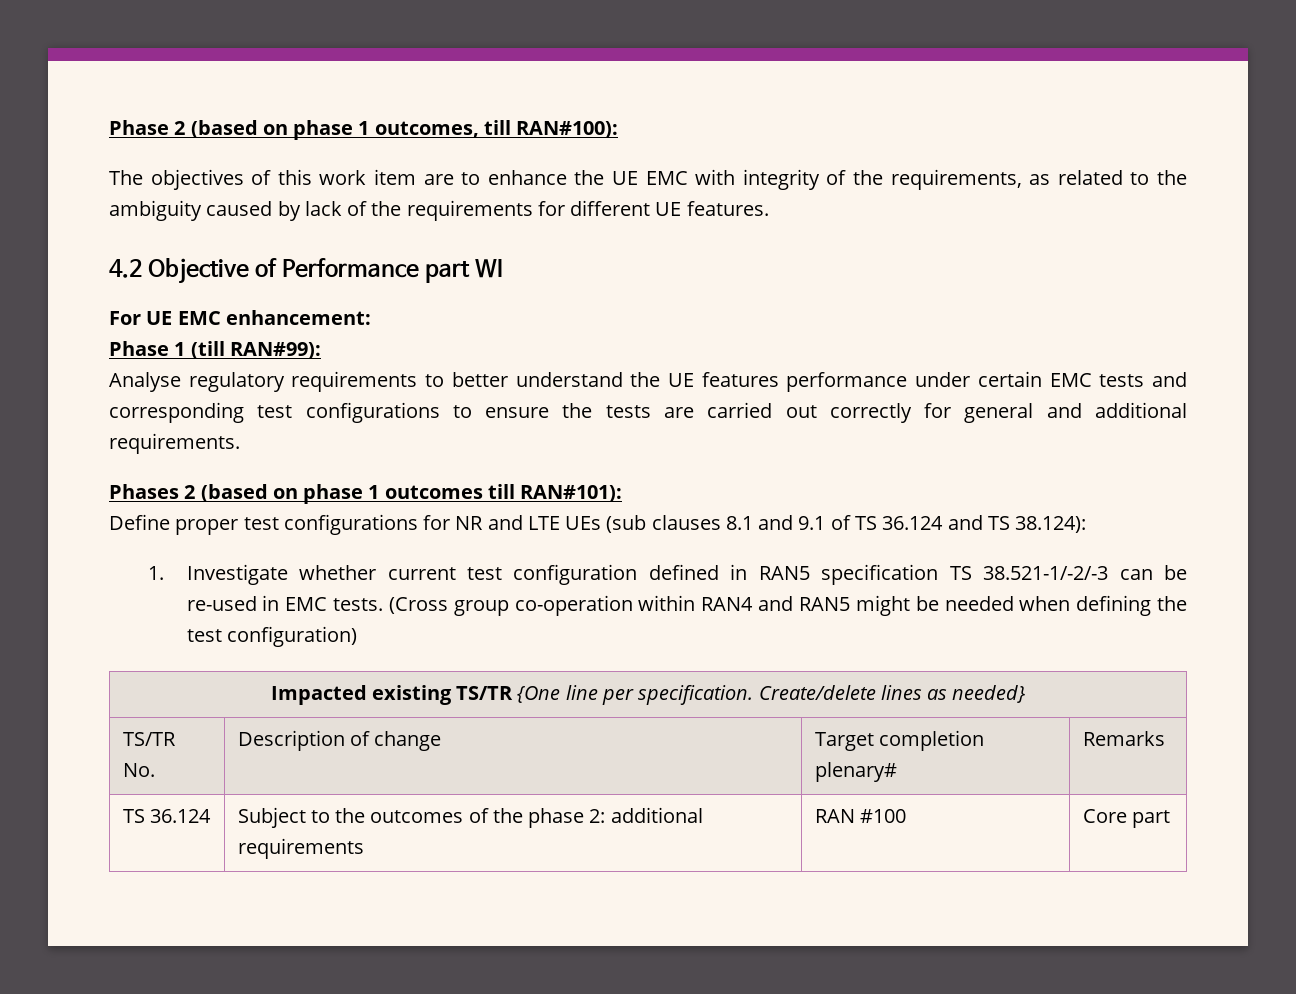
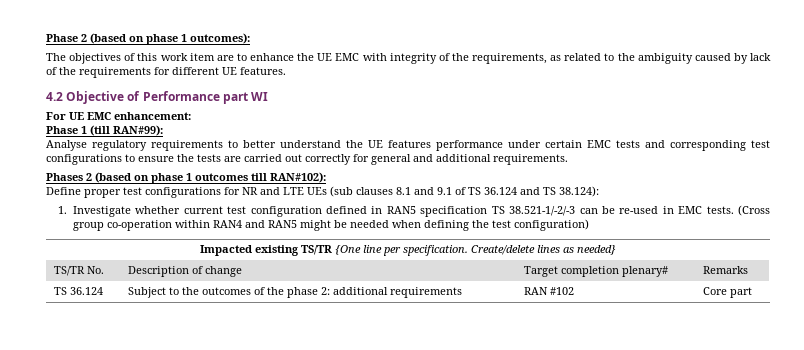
[374,120,619,138] outcomes, till RAN#100): -> [190,33,250,44] outcomes):
[520,485,623,502] RAN#101): -> [270,172,326,183] RAN#102):
[859,809,906,823] #100 -> [549,287,574,295] #102

